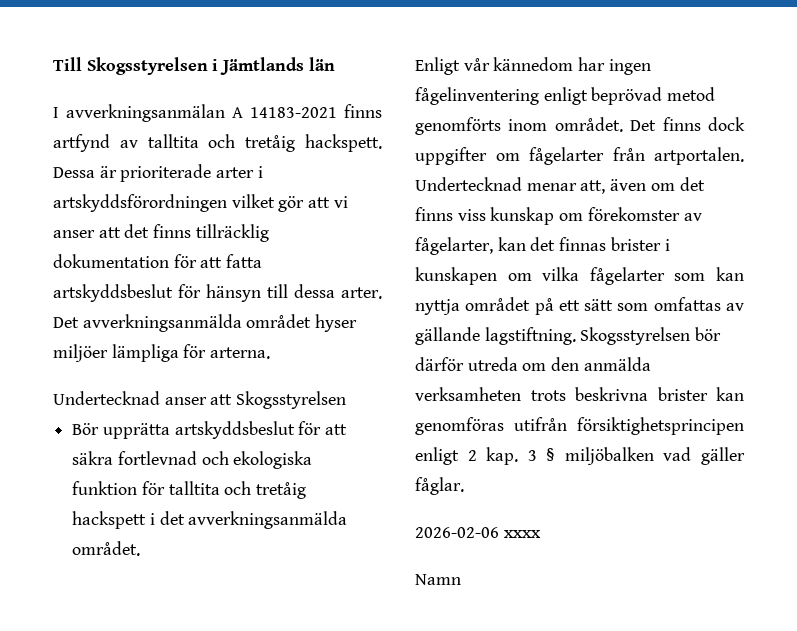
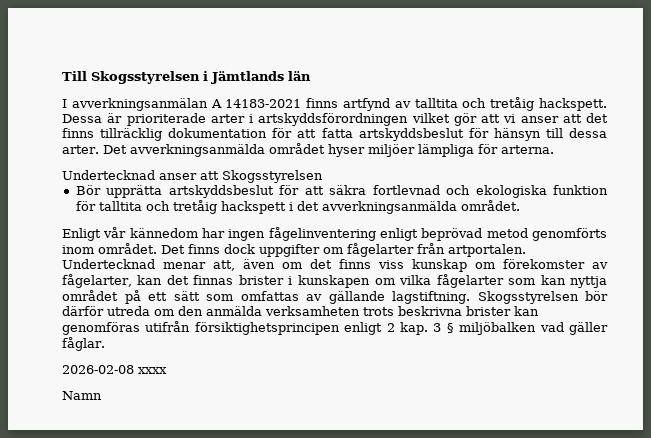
[415,527,499,538] 2026-02-06 -> [62,365,134,374] 2026-02-08

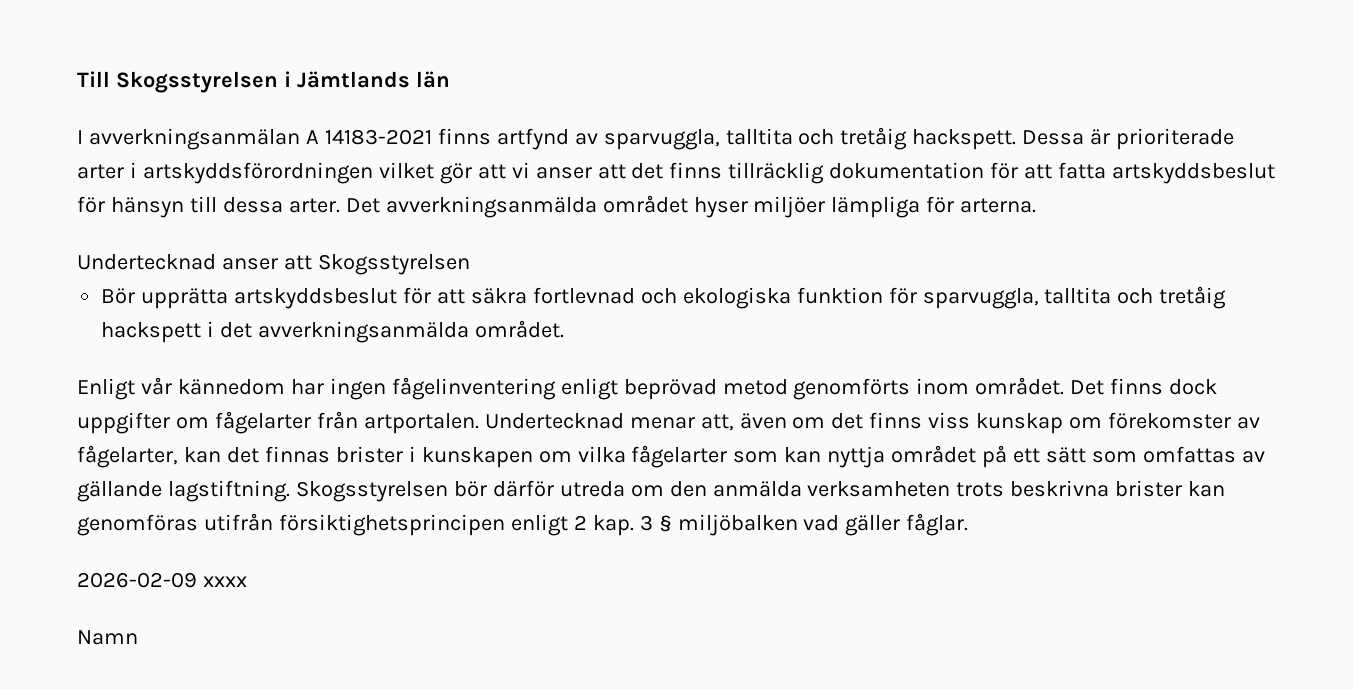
(411, 104) none -> [603,129,720,150] sparvuggla,
(96, 206) none -> [922,288,1039,309] sparvuggla,
[62,365,134,374] 2026-02-08 -> [77,572,197,588] 2026-02-09

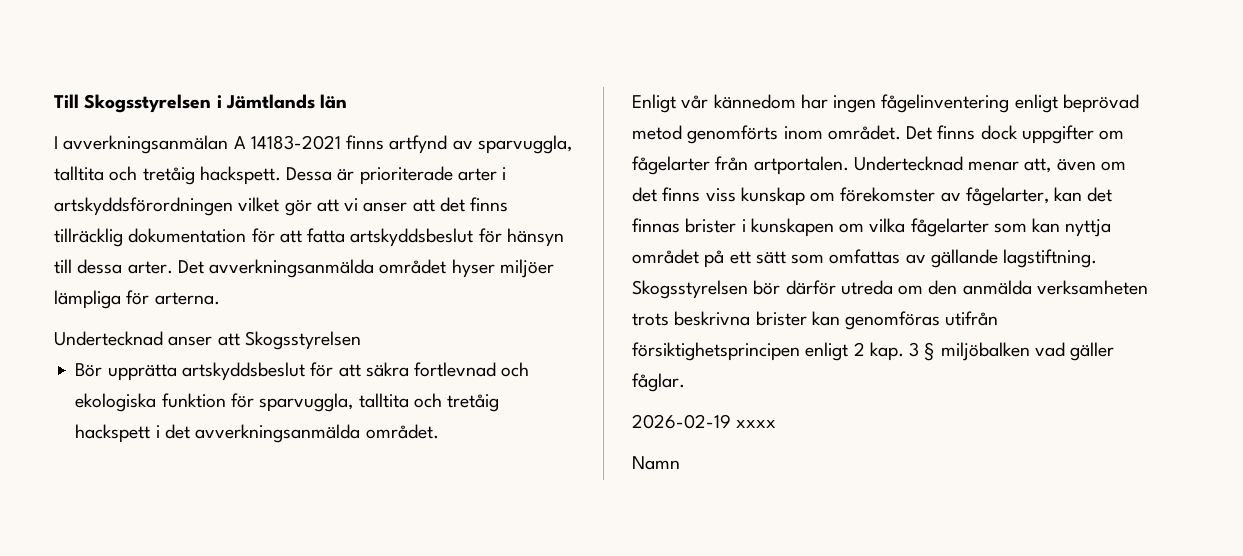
[77,572,197,588] 2026-02-09 -> [632,414,731,429] 2026-02-19

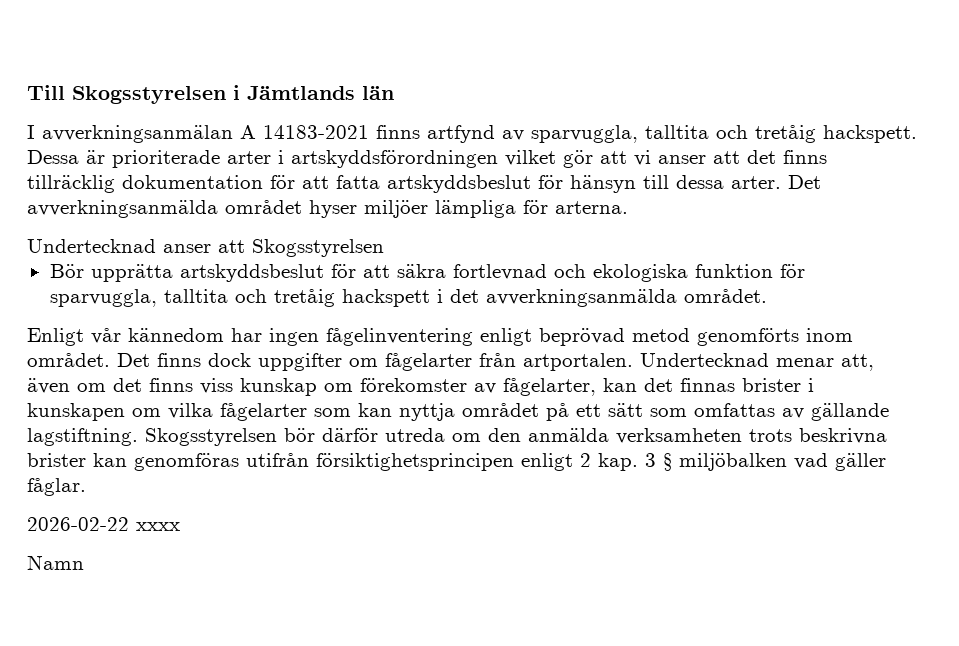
[632,414,731,429] 2026-02-19 -> [27,517,129,531] 2026-02-22

